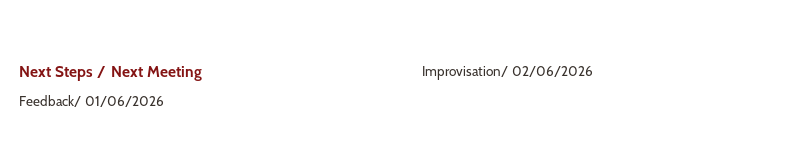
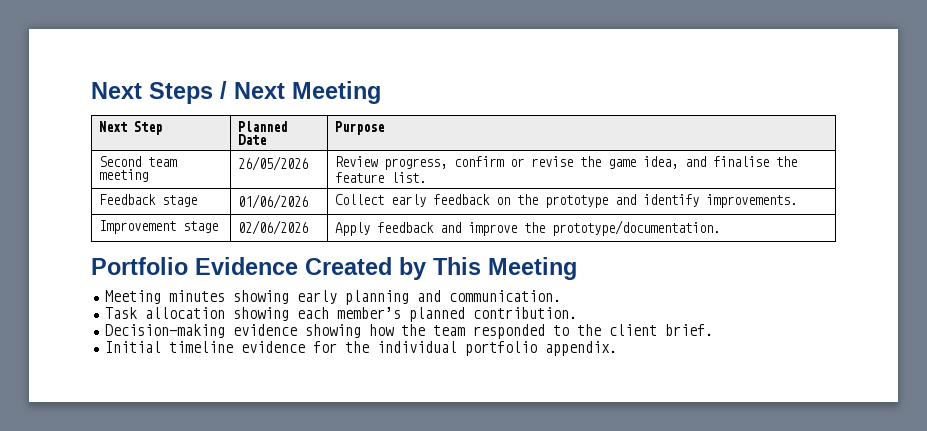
[19,95,164,107] [422,66,593,80] // Feedback/ 01/06/2026 // Improvisation/ 02/06/2026 -> [99,121,163,135] [238,121,288,132] [238,134,267,145] [335,121,385,135] [99,156,178,167] [99,169,149,182] [238,156,309,171] [335,156,798,170] [335,172,427,183] [99,194,198,207] [238,194,309,209] [335,194,798,208] [99,220,219,234] [238,220,309,235] [335,220,721,236] [91,257,577,280] [104,290,561,305] [104,307,577,322] [104,324,713,339] [104,341,617,356] // Next Step | Planned Date | Purpose // Second team meeting | 26/05/2026 | Review progress, confirm or revise the game idea, and finalise the feature list. // Feedback stage | 01/06/2026 | Collect early feedback on the prototype and identify improvements. // Improvement stage | 02/06/2026 | Apply feedback and improve the prototype/documentation. // Portfolio Evidence Created by This Meeting // Meeting minutes showing early planning and communication. // Task allocation showing each member’s planned contribution. // Decision-making evidence showing how the team responded to the client brief. // Initial timeline evidence for the individual portfolio appendix.

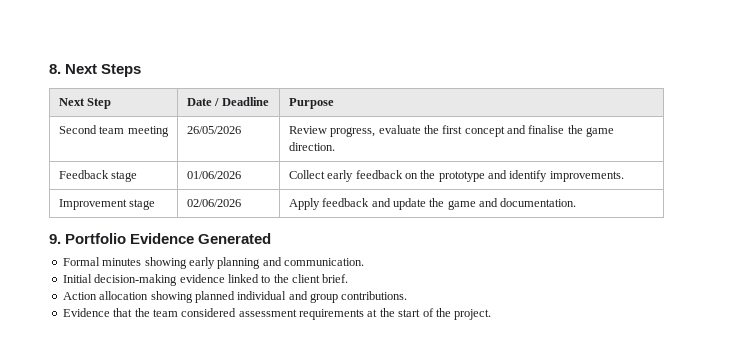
(91, 90) none -> [49,64,61,74] 8.
[220,81,381,104] / Next Meeting -> (142, 70) none
[238,121,288,132] Planned -> (112, 103) none
(267, 139) none -> [214,97,269,106] / Deadline
[454,156,679,169] confirm or revise the game idea, -> [378,125,505,137] evaluate the first concept
[335,172,427,183] feature list. -> [586,127,615,137] [288,142,335,151] game direction.
[468,220,721,236] [91,257,577,280] [104,290,161,304] improve the prototype/documentation. // Portfolio Evidence Created by This Meeting // Meeting -> [392,198,577,210] [49,233,272,244] [62,257,100,266] update the game and documentation. // 9. Portfolio Evidence Generated // Formal
[104,307,577,322] [104,324,713,339] [104,341,617,356] Task allocation showing each member’s planned contribution. // Decision-making evidence showing how the team responded to the client brief. // Initial timeline evidence for the individual portfolio appendix. -> [62,274,349,286] [62,291,408,303] [62,308,492,320] Initial decision-making evidence linked to the client brief. // Action allocation showing planned individual and group contributions. // Evidence that the team considered assessment requirements at the start of the project.

